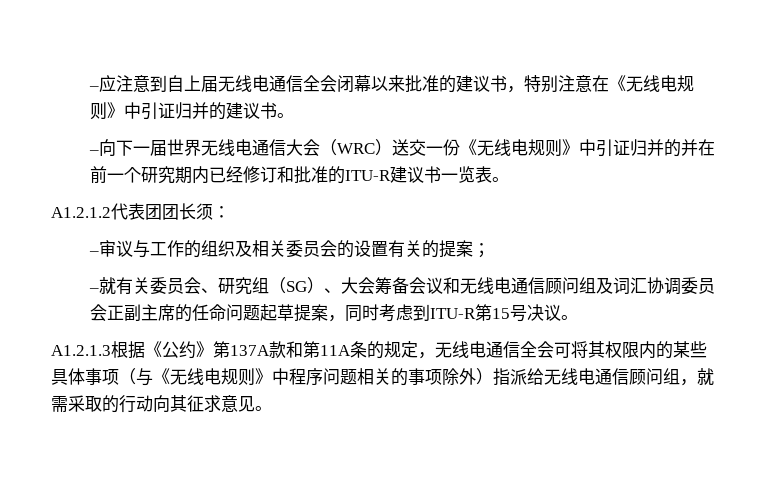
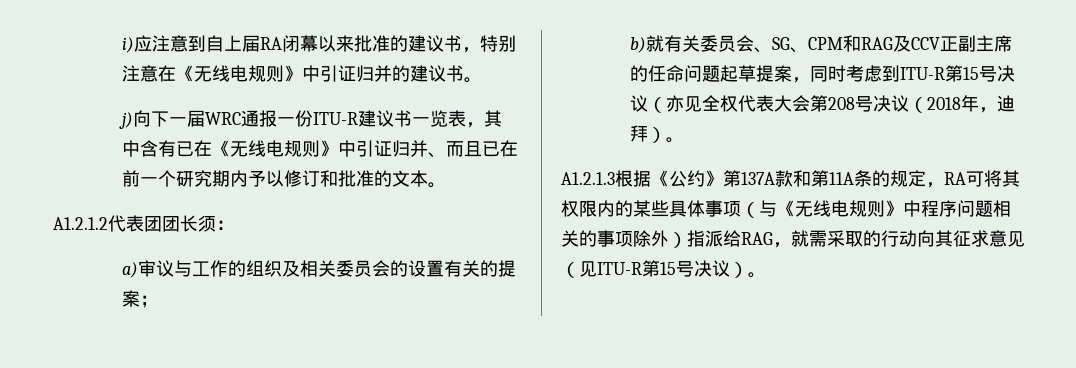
[89,86,100,90] – -> [122,37,135,53] i)
[218,75,338,92] 无线电通信全会 -> [260,37,283,50] RA
[89,150,100,154] – -> [119,112,134,129] j)
[167,139,699,157] 世界无线电通信大会（WRC）送交一份《无线电规则》中引证归并的并 -> [205,110,503,128] [122,140,501,158] WRC通报一份ITU-R建议书一览表，其中含有已在《无线电规则》中引证归并、而且已
[209,166,244,183] 已经 -> [248,170,285,187] 予以
[345,166,493,183] ITU-R建议书一览表 -> [392,170,429,187] 文本
[89,251,100,255] – -> [122,262,139,278] a)
[89,288,100,292] – -> [630,37,647,53] b)
[218,277,716,295] [90,304,108,321] 研究组（SG）、大会筹备会议和无线电通信顾问组及词汇协调委员会 -> [772,35,941,53] SG、CPM和RAG及CCV
(562, 312) none -> [648,95,1016,113] [630,125,667,143] （亦见全权代表大会第208号决议（2018年，迪拜）
[435,341,554,358] 无线电通信全会 -> [944,172,966,185] RA
[544,368,680,385] 无线电通信顾问组 -> [741,232,773,245] RAG
(255, 404) none -> [561,260,748,278] （见ITU-R第15号决议）

